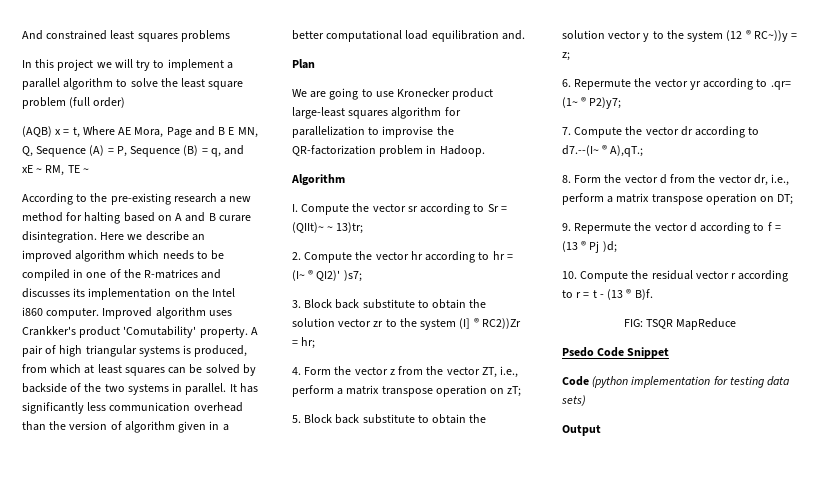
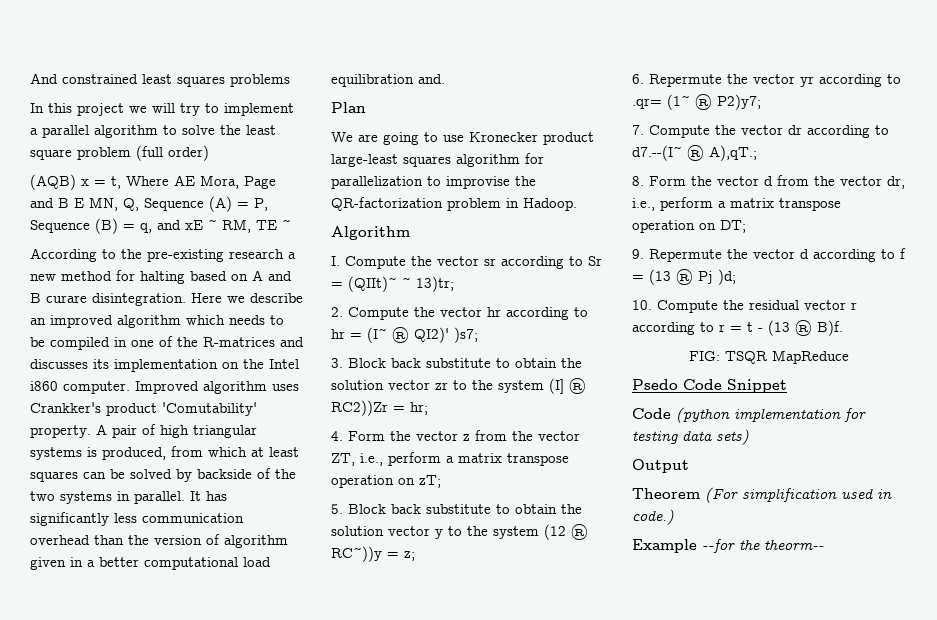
(601, 430) none -> [632,487,892,503] [632,509,674,525] [632,539,824,553] // Theorem (For simplification used in code.) // Example --for the theorm--

